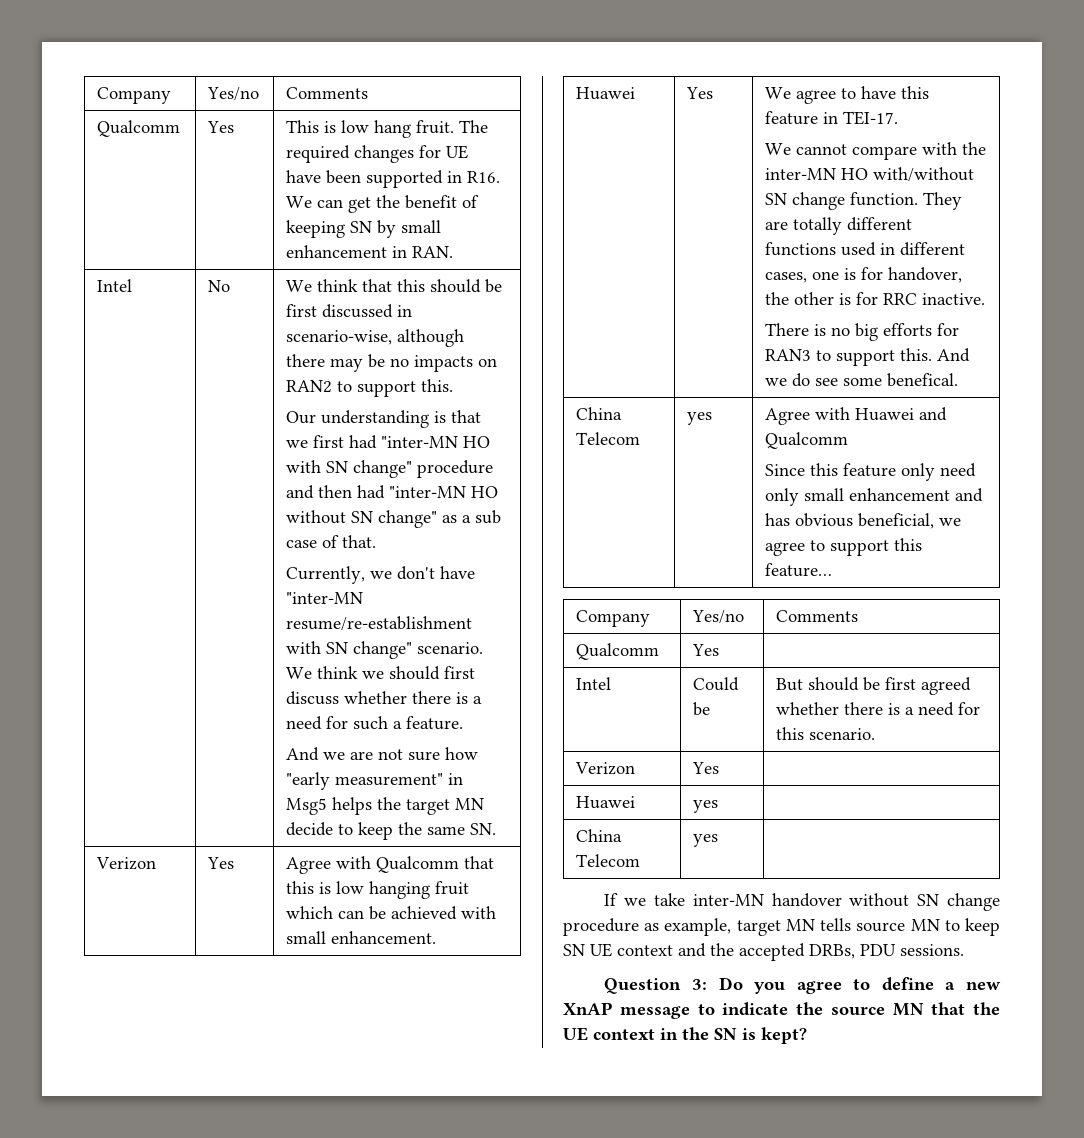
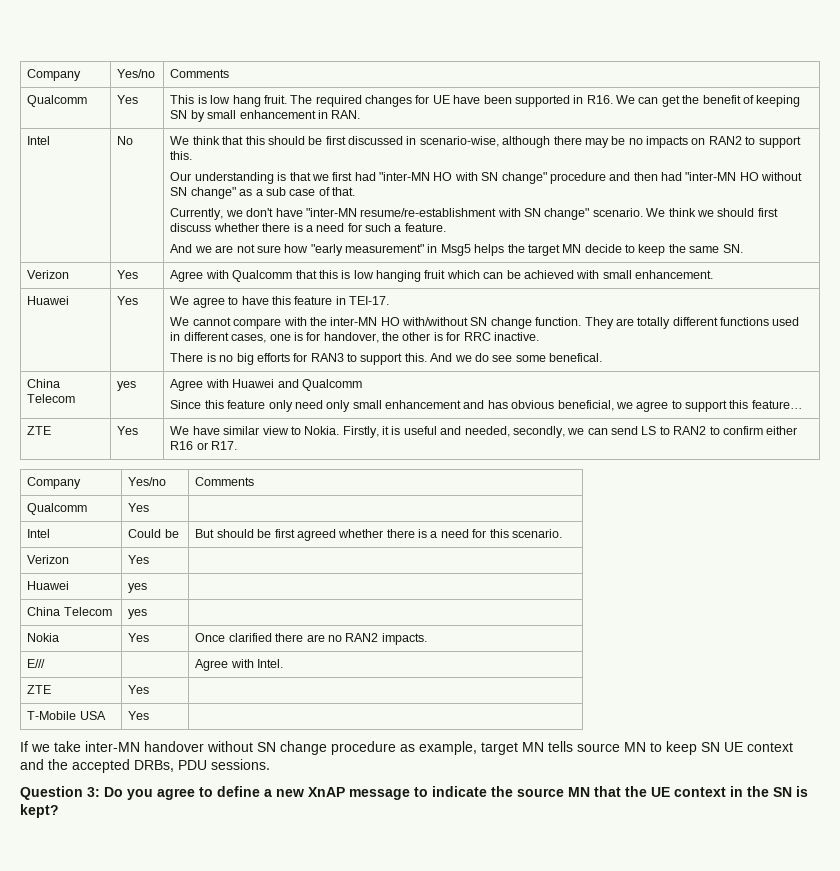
(833, 570) none -> [27,426,52,435] [117,426,139,435] [170,426,798,438] [170,441,238,450] // ZTE | Yes | We have similar view to Nokia. Firstly, it is useful and needed, secondly, we can send LS to RAN2 to confirm either R16 or R17.
(719, 840) none -> [27,633,60,642] [128,633,150,642] [195,633,427,645] [27,659,46,668] [195,659,284,671] [27,685,52,694] [128,685,150,694] [27,711,106,720] [128,711,150,720] // Nokia | Yes | Once clarified there are no RAN2 impacts. // E/// | | Agree with Intel. // ZTE | Yes | // T-Mobile USA | Yes |

